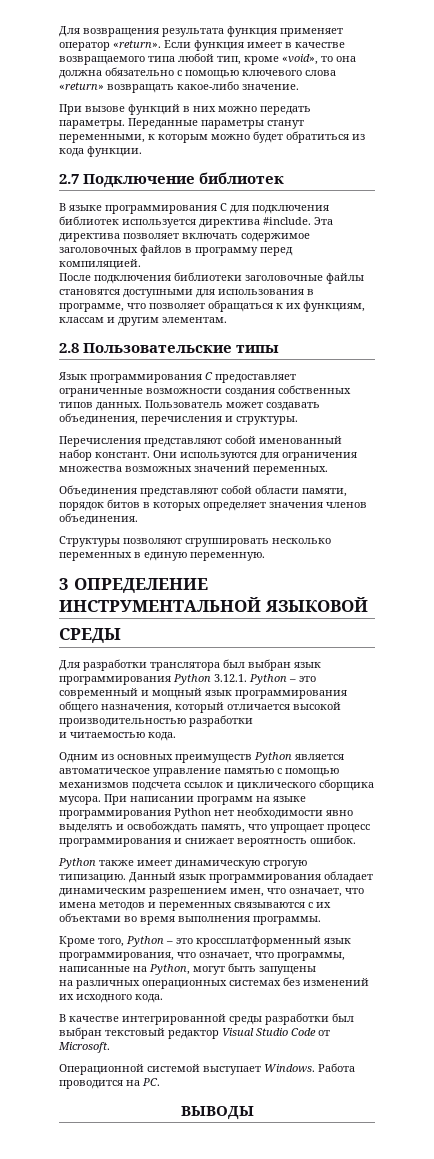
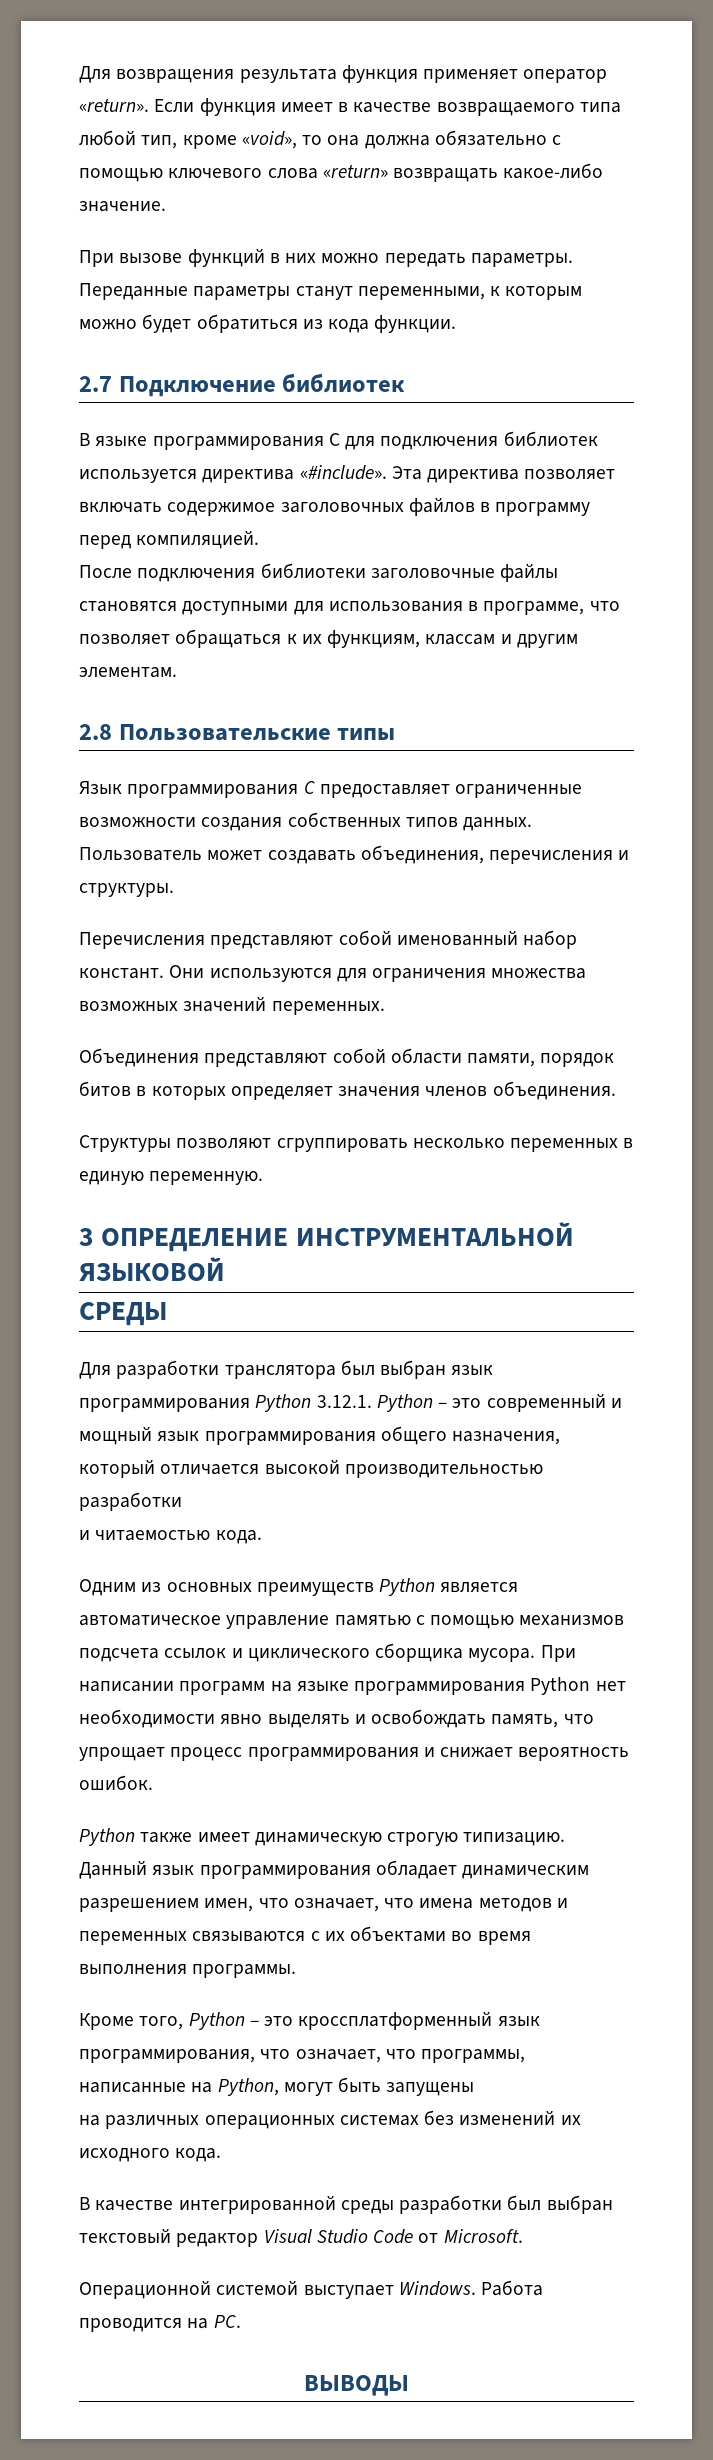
[263,217,311,225] #include. -> [299,465,387,480] «#include».

